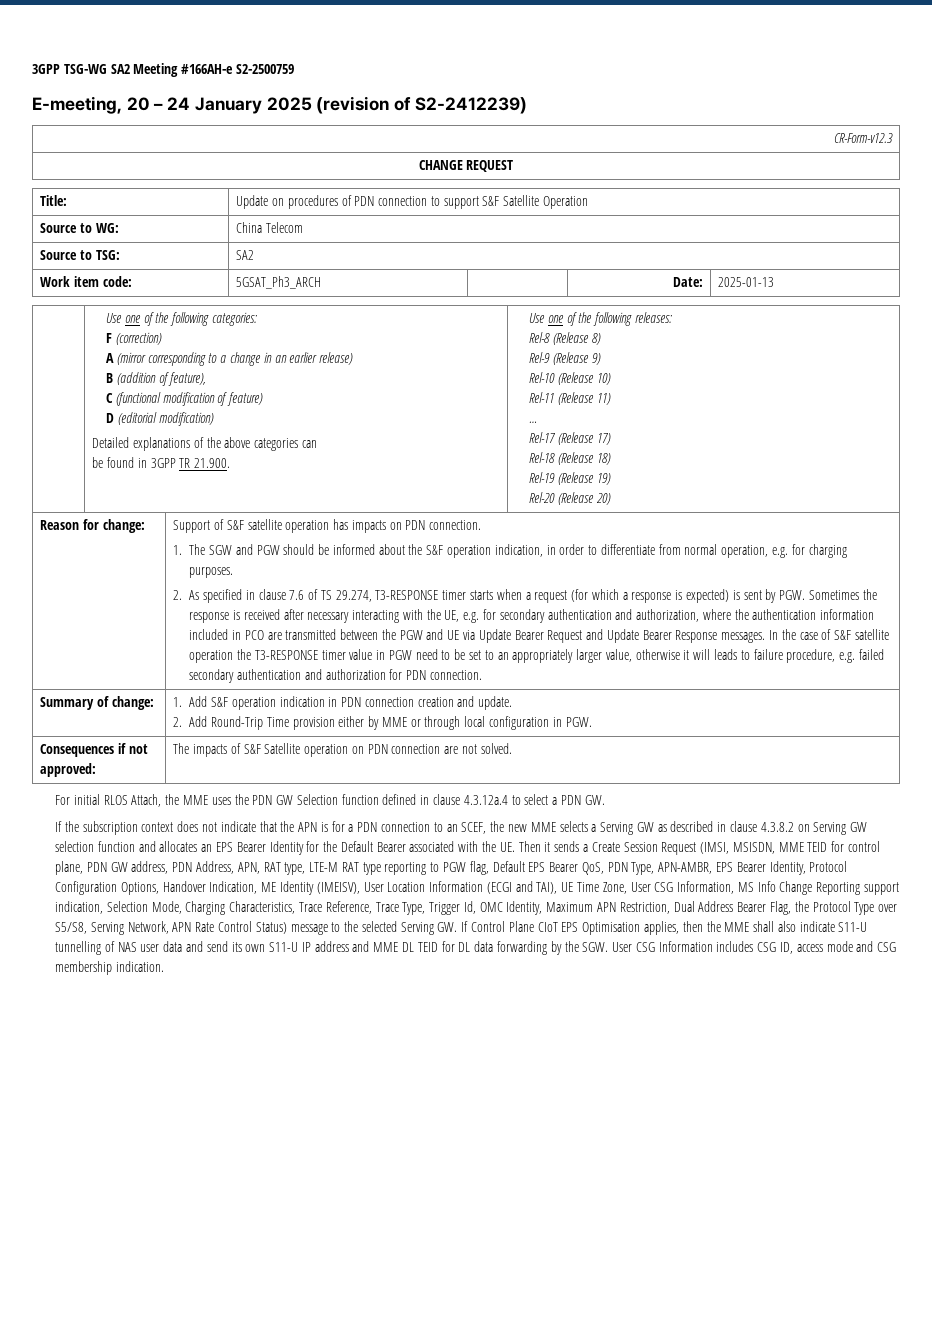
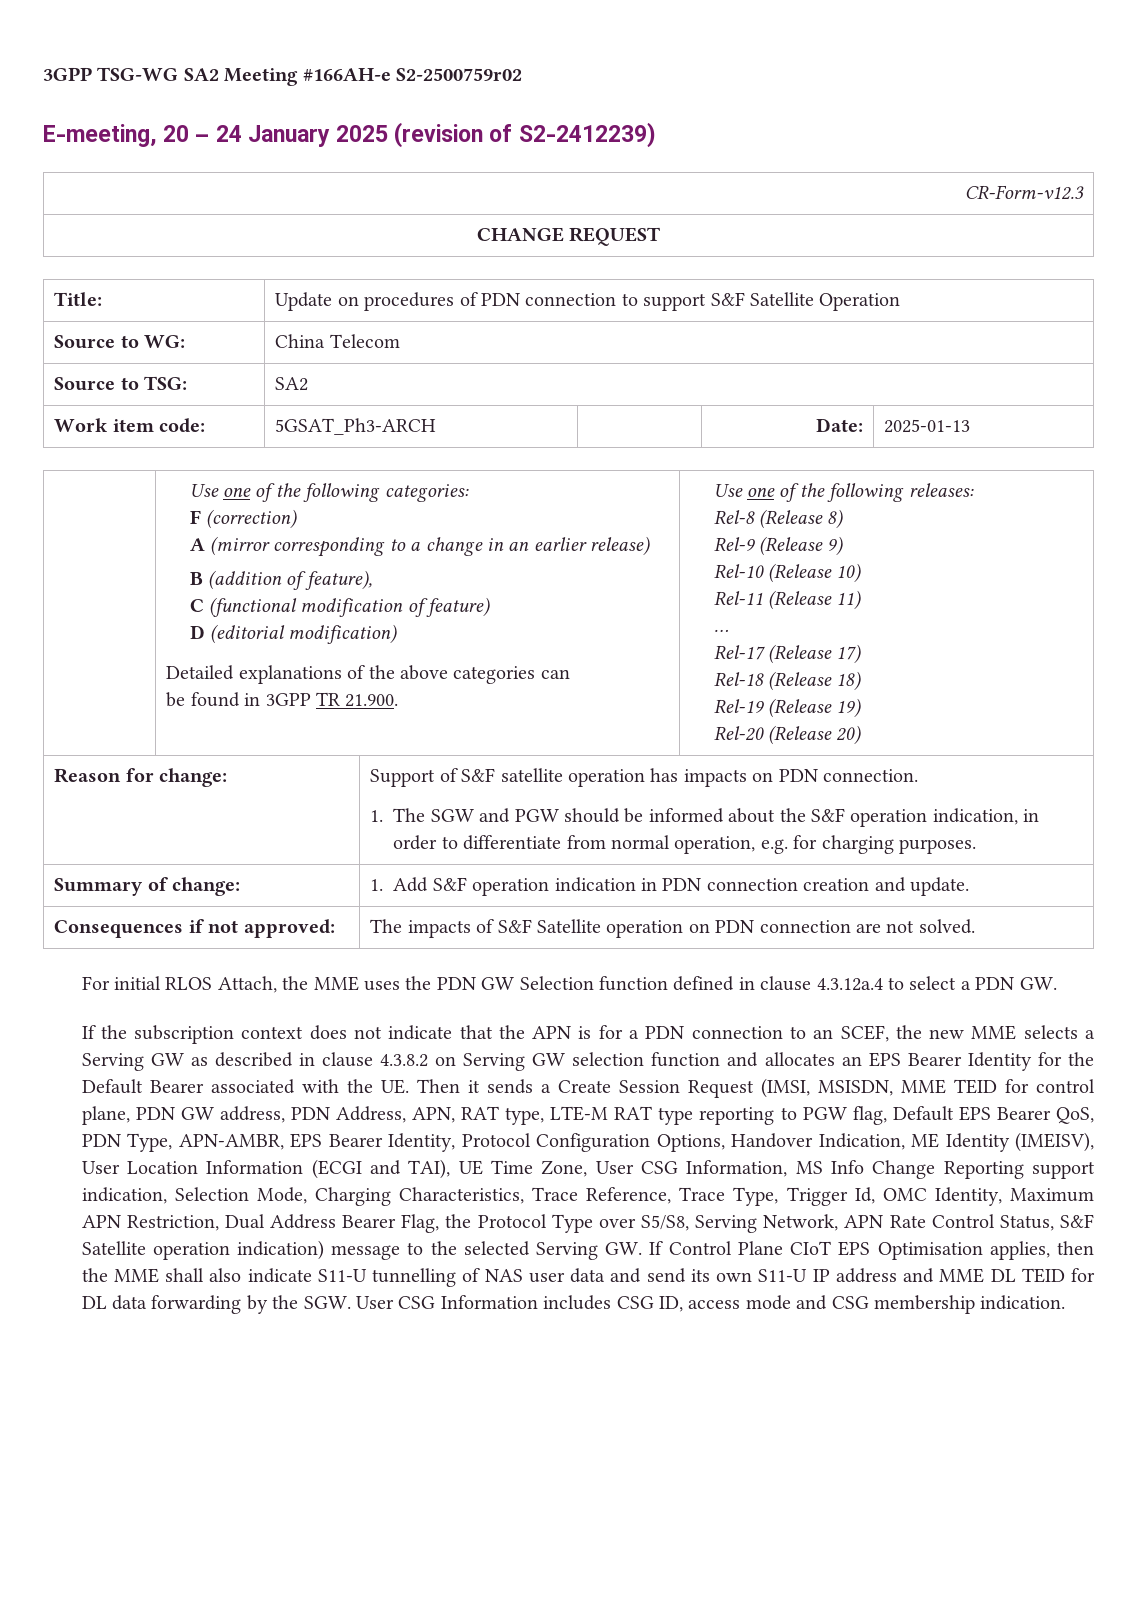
[235,64,294,74] S2-2500759 -> [396,68,522,81] S2-2500759r02
[236,276,322,289] 5GSAT_Ph3_ARCH -> [275,418,437,435] 5GSAT_Ph3-ARCH
[173,589,877,603] [189,609,875,623] [189,629,889,643] [189,649,884,663] [189,669,482,683] // 2. As specified in clause 7.6 of TS 29.274, T3-RESPONSE timer starts when a request (for which a response is expected) is sent by PGW. Sometimes the response is received after necessary interacting with the UE, e.g. for secondary authentication and authorization, where the authentication information included in PCO are transmitted between the PGW and UE via Update Bearer Request and Update Bearer Response messages. In the case of S&F satellite operation the T3-RESPONSE timer value in PGW need to be set to an appropriately larger value, otherwise it will leads to failure procedure, e.g. failed secondary authentication and authorization for PDN connection. -> (977, 846) none
[173,716,592,730] // 2. Add Round-Trip Time provision either by MME or through local configuration in PGW. -> (970, 886) none
[255,922,287,934] Status) -> [999,1214,1094,1231] [81,1240,324,1260] Status, S&F Satellite operation indication)

